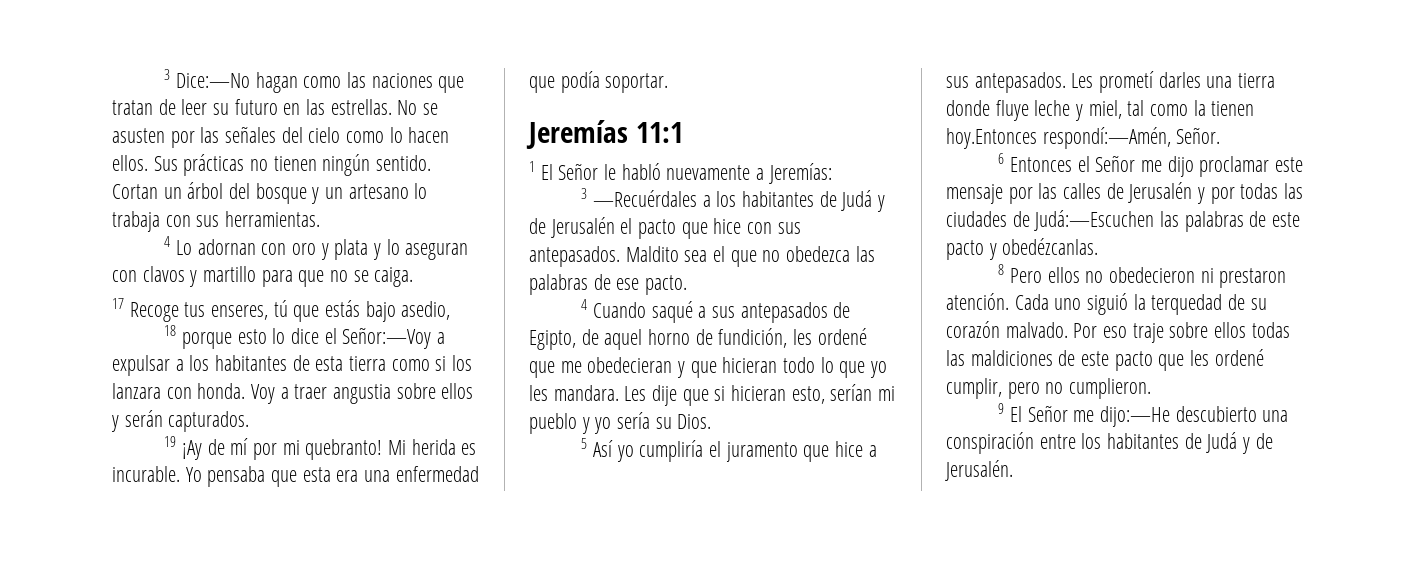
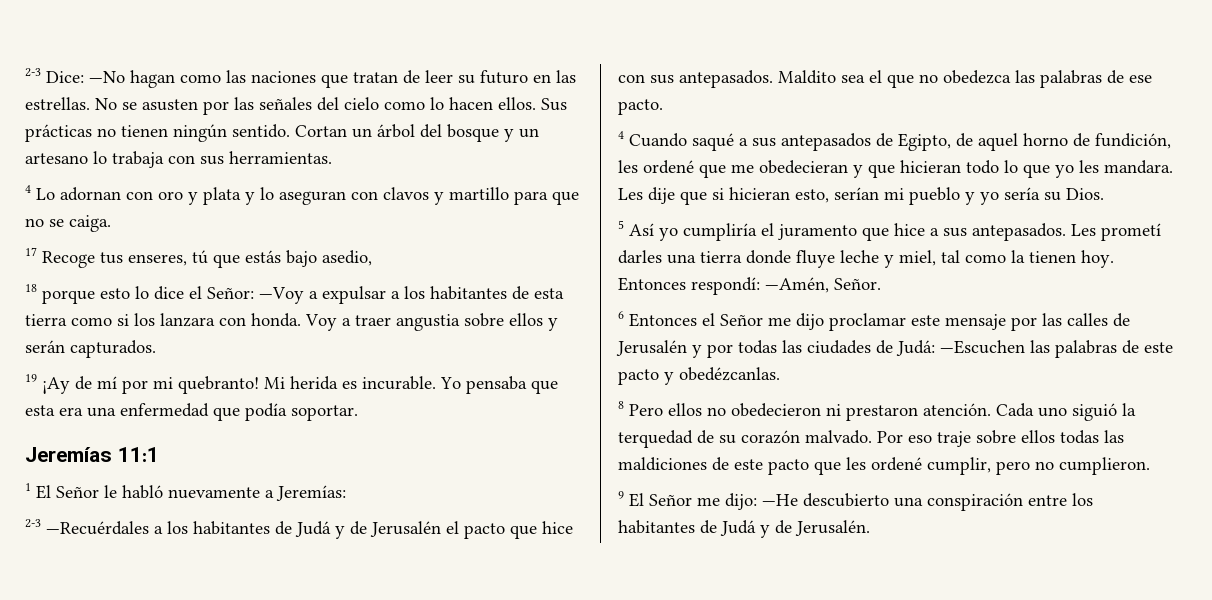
[164,69,250,88] 3 Dice:—No -> [25,68,125,83] 2-3 Dice: —No
[342,327,432,349] Señor:—Voy -> [207,287,304,304] Señor: —Voy
[581,188,588,199] 3 -> [25,519,41,528] 2-3
[946,127,1171,149] hoy.Entonces respondí:—Amén, -> [1081,250,1114,268] [618,277,829,295] hoy. Entonces respondí: —Amén,
[1034,210,1155,231] Judá:—Escuchen -> [896,340,1025,356] Judá: —Escuchen
[1099,406,1170,427] dijo:—He -> [725,493,798,510] dijo: —He

